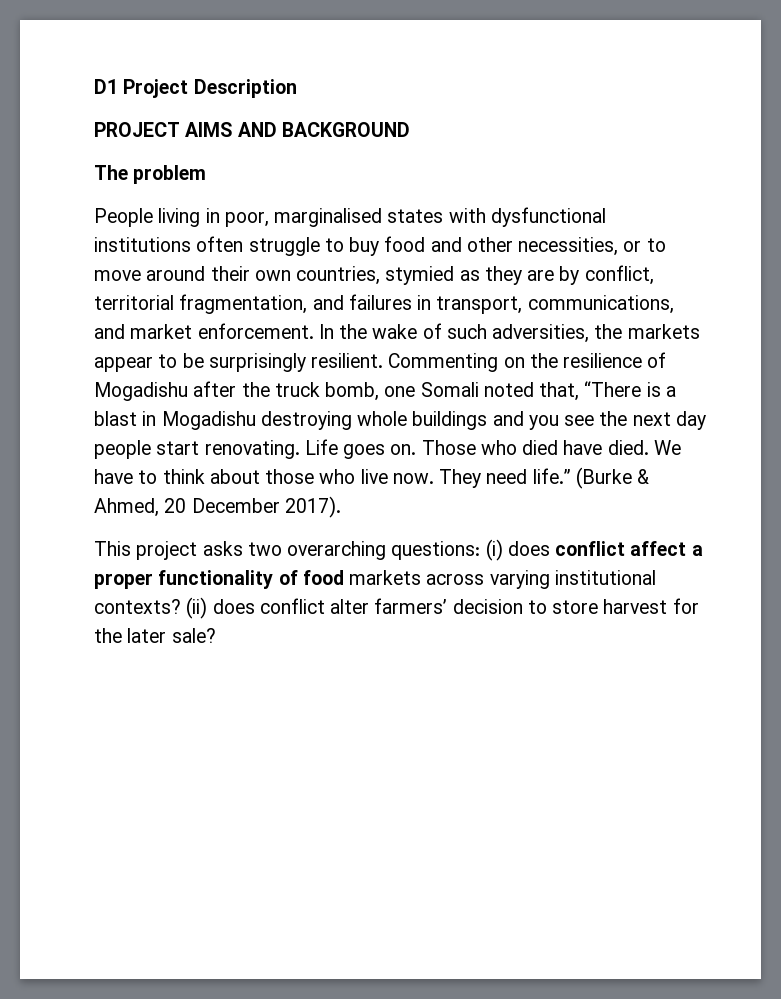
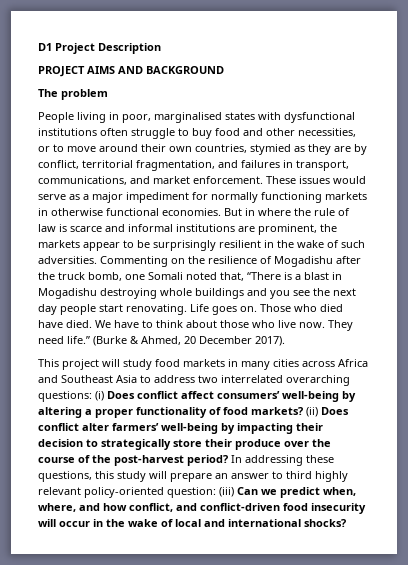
[318,323,590,343] In the wake of such adversities, -> [266,176,366,184] [38,192,367,203] [38,208,350,216] [38,224,317,235] These issues would serve as a major impediment for normally functioning markets in otherwise functional economies. But in where the rule of law is scarce and informal institutions are prominent,
[311,353,384,368] resilient. -> [219,240,365,248] [38,256,97,264] resilient in the wake of such adversities.
[202,541,282,556] asks two -> [102,359,368,370] [38,375,283,383] will study food markets in many cities across Africa and Southeast Asia to address two interrelated
[507,541,550,556] does -> [107,391,135,399] Does
(687, 548) none -> [217,391,356,402] [38,407,82,418] consumers’ well-being by altering
[349,570,656,589] [94,597,699,619] [94,628,216,643] markets across varying institutional contexts? (ii) does conflict alter farmers’ decision to store harvest for the later sale? -> [251,407,349,417] [38,423,323,434] [38,439,331,450] [38,455,334,466] [38,471,348,482] [38,487,356,498] [38,503,366,514] [38,519,346,527] markets? (ii) Does conflict alter farmers’ well-being by impacting their decision to strategically store their produce over the course of the post-harvest period? In addressing these questions, this study will prepare an answer to third highly relevant policy-oriented question: (iii) Can we predict when, where, and how conflict, and conflict-driven food insecurity will occur in the wake of local and international shocks?

